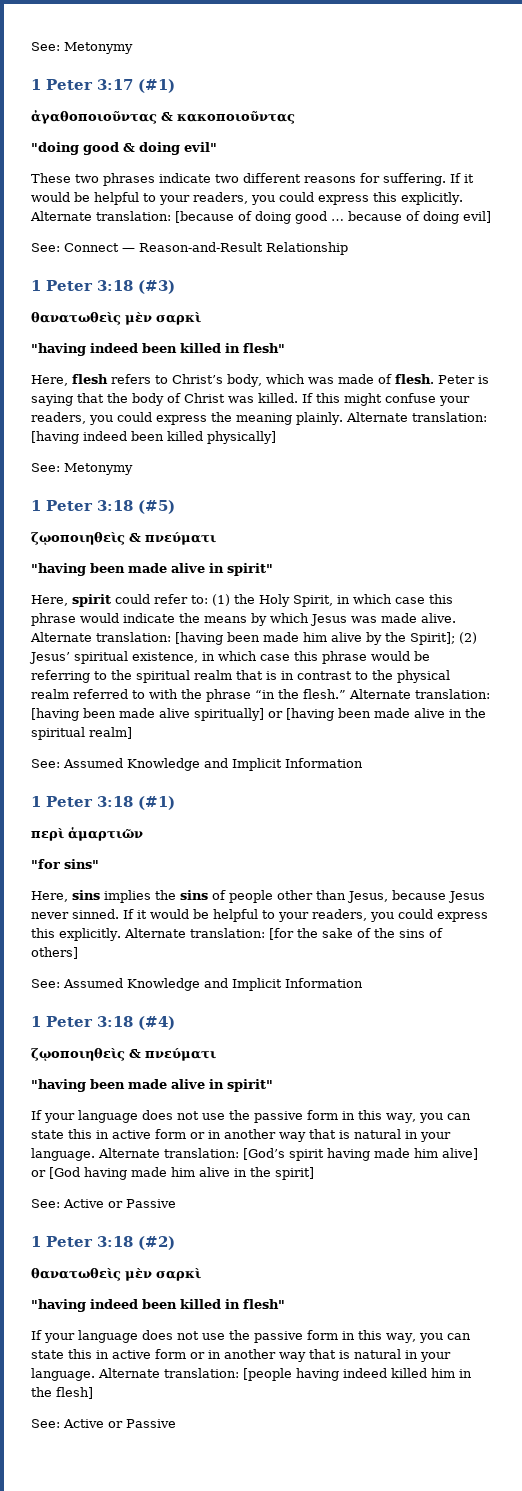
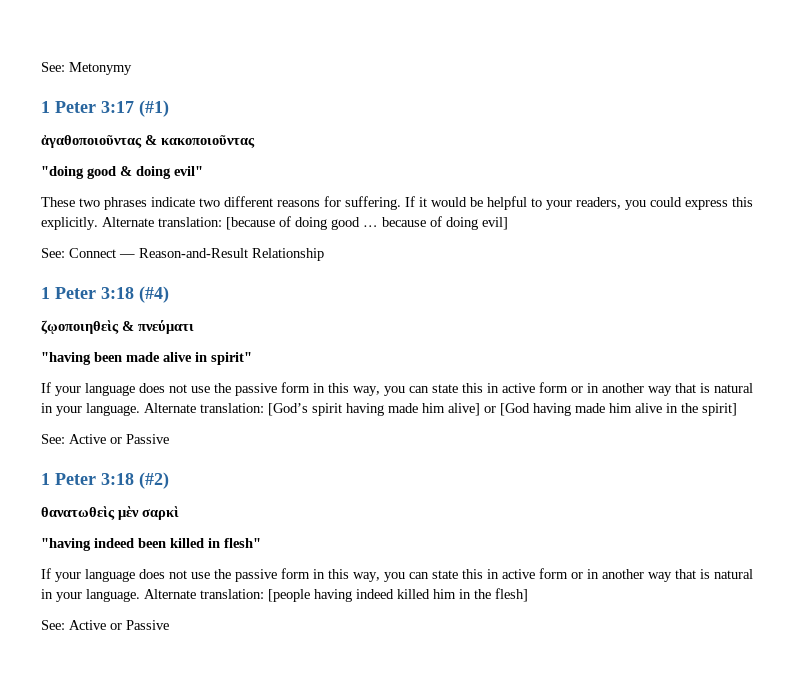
[31,280,175,294] [31,311,201,325] [31,343,285,356] [31,374,489,387] [31,393,470,406] [31,412,487,425] [31,431,276,444] [31,463,133,475] [31,500,175,514] [31,531,216,546] [31,563,273,576] [31,594,453,607] [31,613,456,626] [30,632,477,645] [29,651,430,664] [31,670,450,683] [31,689,490,702] [31,708,486,721] [31,727,132,740] [31,758,363,771] [31,796,175,810] [31,827,143,841] [31,859,99,869] [31,890,485,903] [31,909,488,922] [31,928,443,941] [31,947,78,959] [31,978,363,991] // 1 Peter 3:18 (#3) // θανατωθεὶς μὲν σαρκὶ // "having indeed been killed in flesh" // Here, flesh refers to Christ’s body, which was made of flesh. Peter is saying that the body of Christ was killed. If this might confuse your readers, you could express the meaning plainly. Alternate translation: [having indeed been killed physically] // See: Metonymy // 1 Peter 3:18 (#5) // ζῳοποιηθεὶς & πνεύματι // "having been made alive in spirit" // Here, spirit could refer to: (1) the Holy Spirit, in which case this phrase would indicate the means by which Jesus was made alive. Alternate translation: [having been made him alive by the Spirit]; (2) Jesus’ spiritual existence, in which case this phrase would be referring to the spiritual realm that is in contrast to the physical realm referred to with the phrase “in the flesh.” Alternate translation: [having been made alive spiritually] or [having been made alive in the spiritual realm] // See: Assumed Knowledge and Implicit Information // 1 Peter 3:18 (#1) // περὶ ἁμαρτιῶν // "for sins" // Here, sins implies the sins of people other than Jesus, because Jesus never sinned. If it would be helpful to your readers, you could express this explicitly. Alternate translation: [for the sake of the sins of others] // See: Assumed Knowledge and Implicit Information -> (324, 254) none

